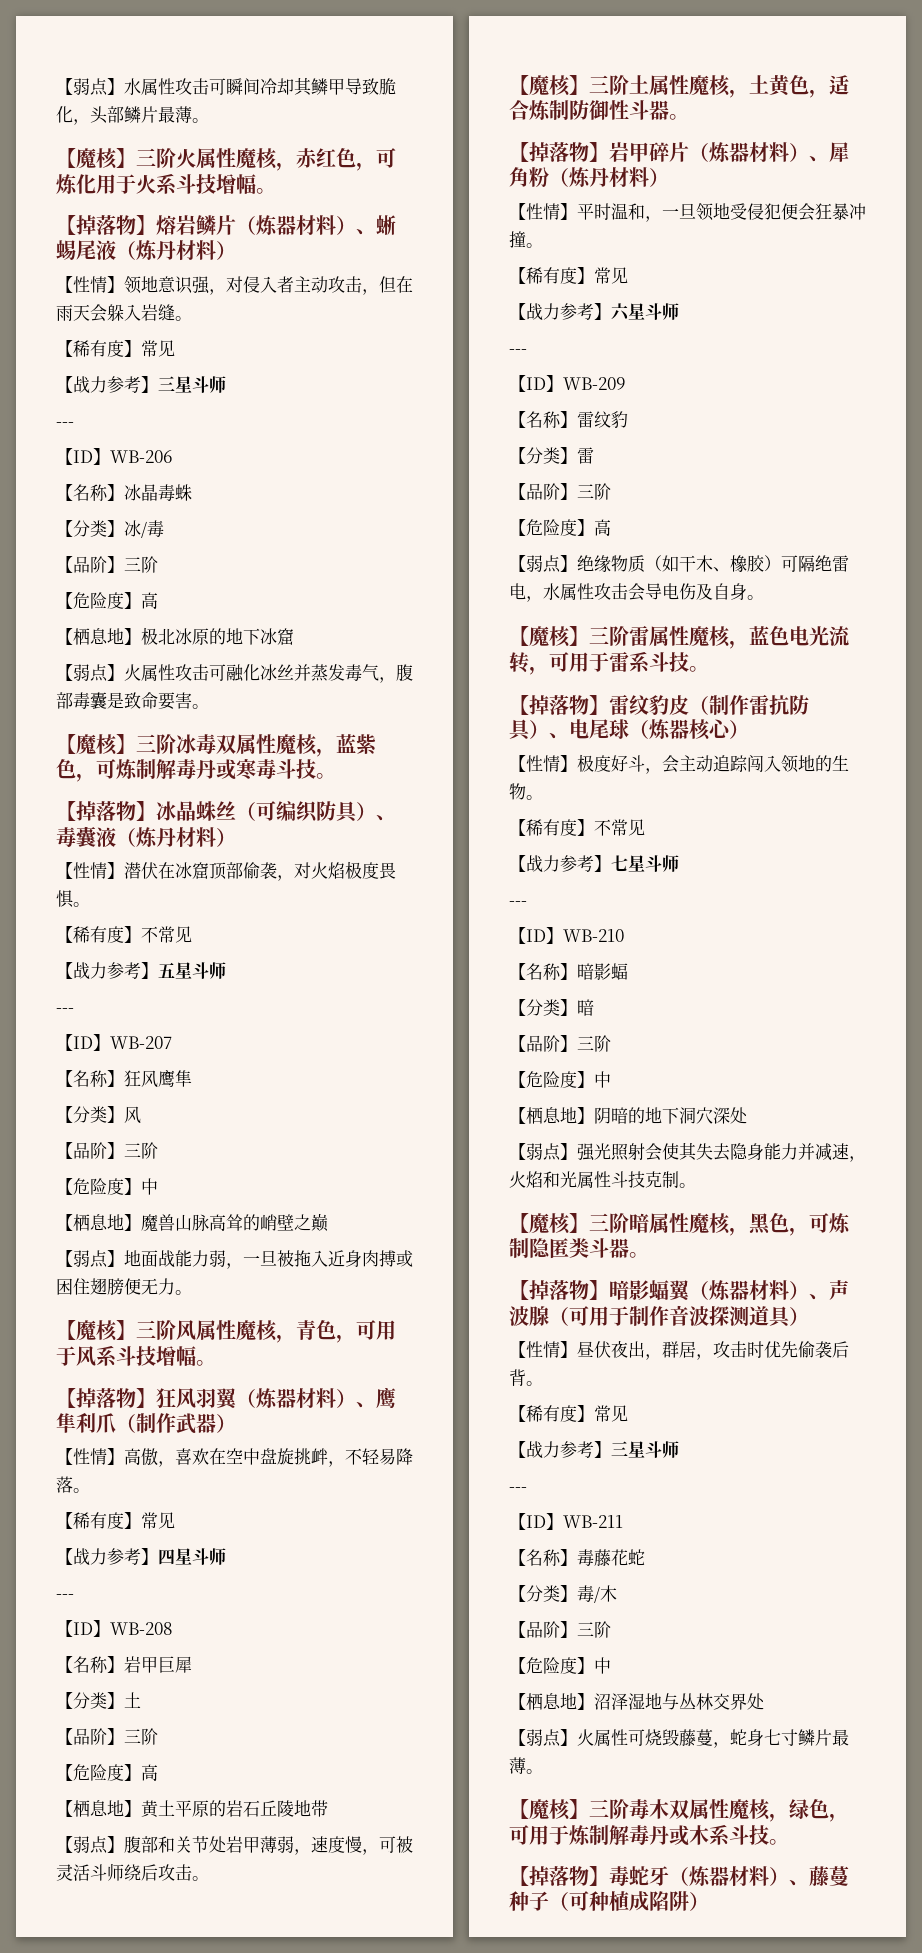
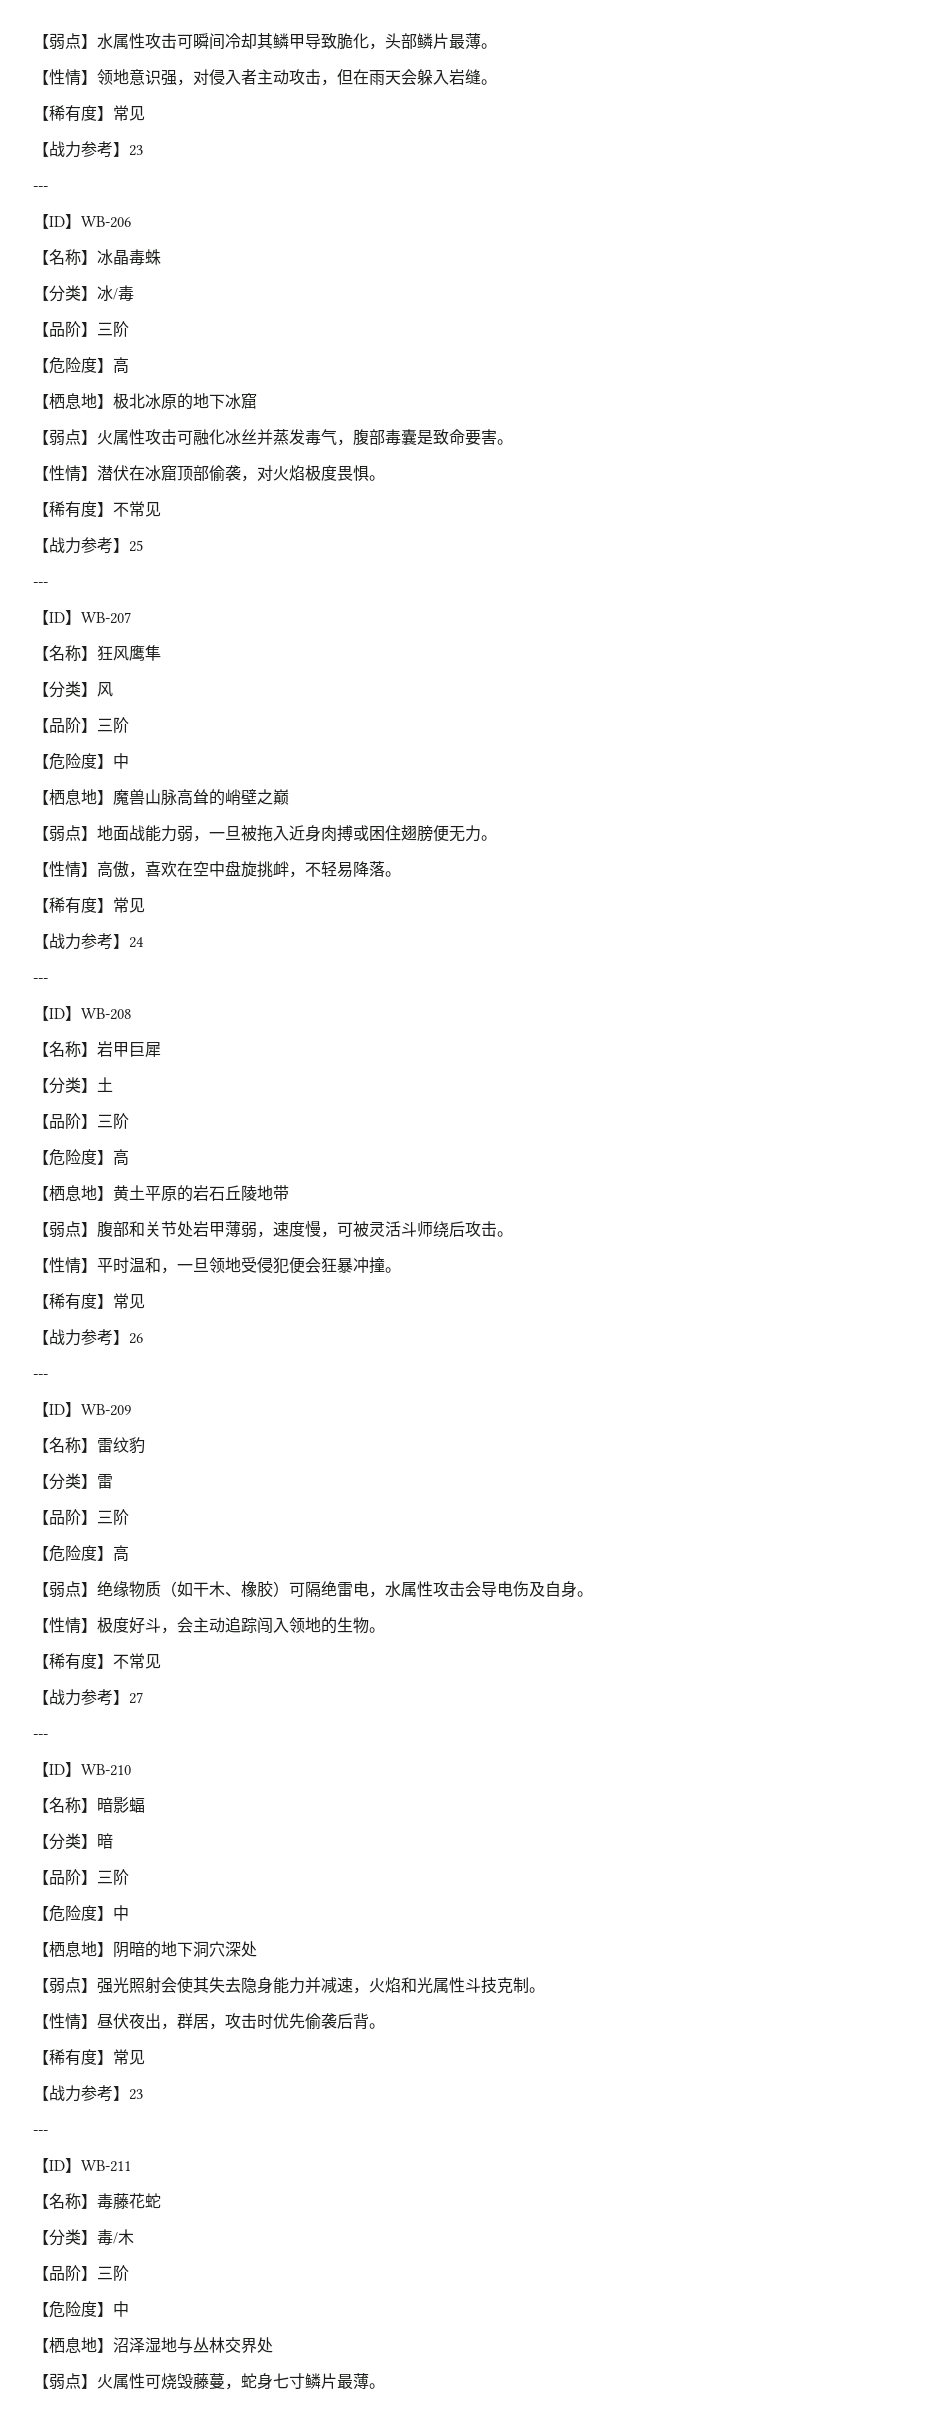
[56,148,396,171] [55,173,276,195] [56,215,396,236] [56,240,236,261] // 【魔核】三阶火属性魔核，赤红色，可炼化用于火系斗技增幅。 // 【掉落物】熔岩鳞片（炼器材料）、蜥蜴尾液（炼丹材料） -> (497, 46) none
[158,376,226,393] 三星斗师 -> [129,145,143,156] 23
[56,734,377,757] [56,759,336,782] [56,801,396,823] [56,826,236,848] // 【魔核】三阶冰毒双属性魔核，蓝紫色，可炼制解毒丹或寒毒斗技。 // 【掉落物】冰晶蛛丝（可编织防具）、毒囊液（炼丹材料） -> (513, 442) none
[158,962,226,979] 五星斗师 -> [129,540,143,552] 25
[56,1320,396,1343] [56,1345,216,1367] [56,1387,396,1410] [56,1412,236,1434] // 【魔核】三阶风属性魔核，青色，可用于风系斗技增幅。 // 【掉落物】狂风羽翼（炼器材料）、鹰隼利爪（制作武器） -> (497, 838) none
[158,1548,226,1565] 四星斗师 -> [129,937,144,948] 24
[509,75,849,98] [509,100,689,120] [509,142,849,163] [509,167,669,188] // 【魔核】三阶土属性魔核，土黄色，适合炼制防御性斗器。 // 【掉落物】岩甲碎片（炼器材料）、犀角粉（炼丹材料） -> (513, 1234) none
[611,303,679,321] 六星斗师 -> [129,1333,143,1344] 26
[509,625,850,649] [509,651,709,675] [509,694,809,715] [509,719,749,741] // 【魔核】三阶雷属性魔核，蓝色电光流转，可用于雷系斗技。 // 【掉落物】雷纹豹皮（制作雷抗防具）、电尾球（炼器核心） -> (593, 1594) none
[611,855,679,872] 七星斗师 -> [129,1692,143,1704] 27
[509,1213,851,1236] [509,1238,649,1259] [509,1280,849,1302] [509,1305,809,1328] // 【魔核】三阶暗属性魔核，黑色，可炼制隐匿类斗器。 // 【掉落物】暗影蝠翼（炼器材料）、声波腺（可用于制作音波探测道具） -> (545, 1990) none
[611,1441,679,1458] 三星斗师 -> [129,2089,143,2100] 23
[509,1799,849,1822] [509,1824,789,1846] [509,1866,849,1887] [509,1891,709,1911] // 【魔核】三阶毒木双属性魔核，绿色，可用于炼制解毒丹或木系斗技。 // 【掉落物】毒蛇牙（炼器材料）、藤蔓种子（可种植成陷阱） -> (385, 2386) none

